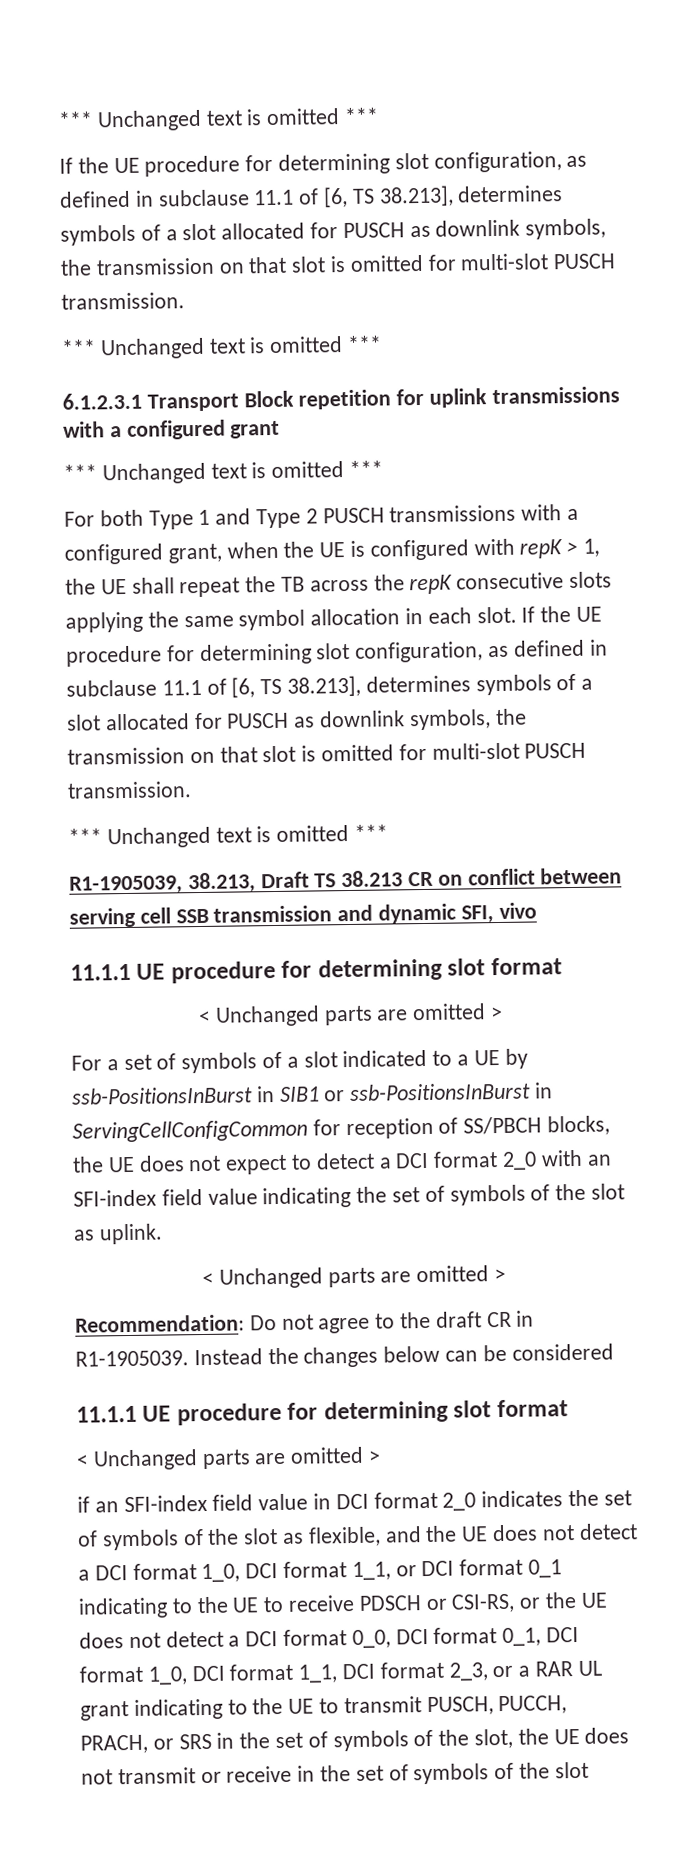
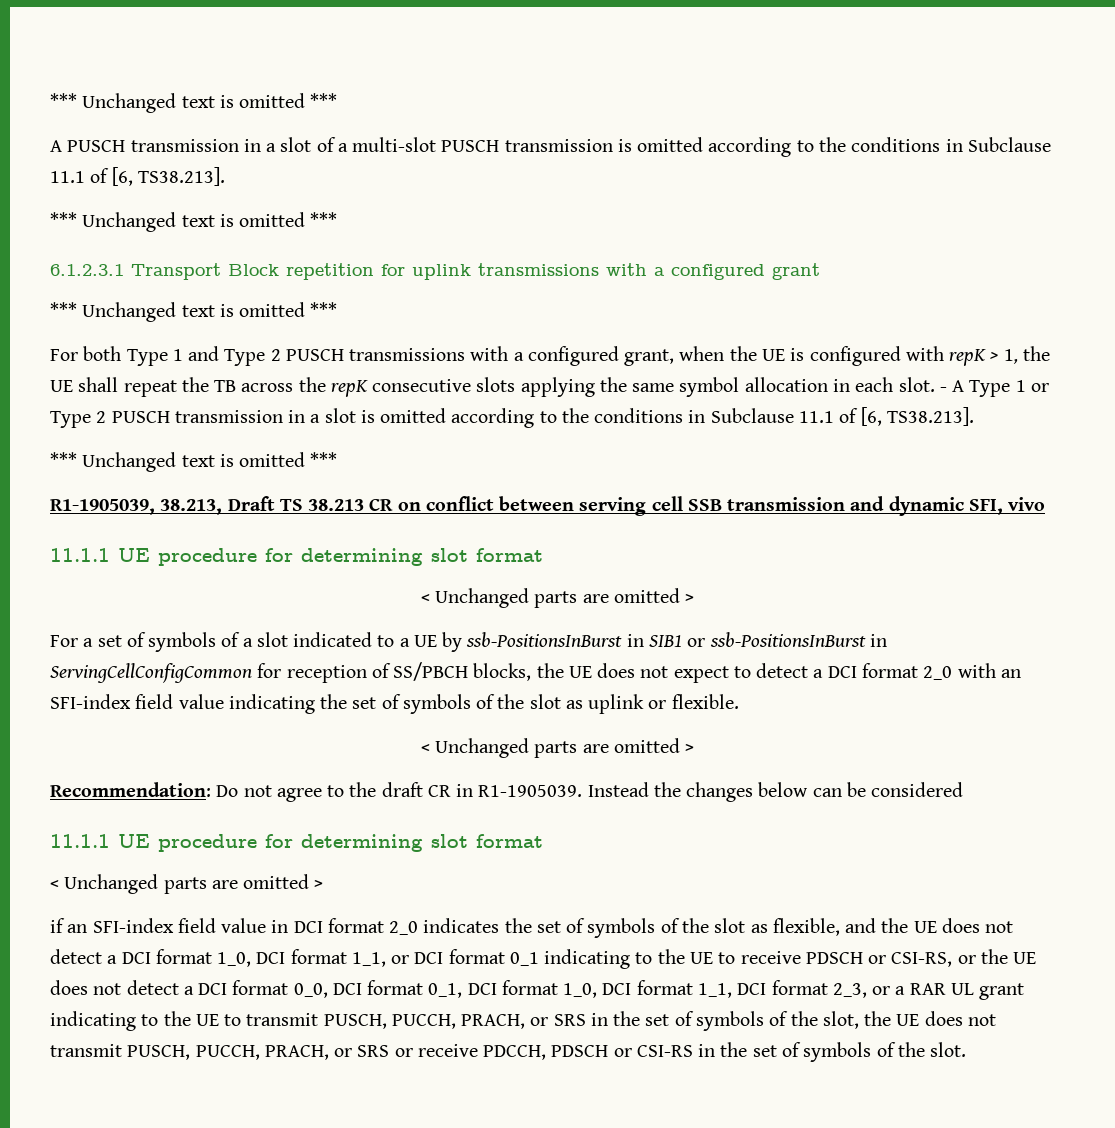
[58,107,380,132] [59,151,588,177] [59,185,564,208] [60,218,607,246] [60,253,617,276] [61,292,185,310] *** Unchanged text is omitted *** // If the UE procedure for determining slot configuration, as defined in subclause 11.1 of [6, TS 38.213], determines symbols of a slot allocated for PUSCH as downlink symbols, the transmission on that slot is omitted for multi-slot PUSCH transmission. -> [50,93,338,113] [50,137,1051,157] [50,167,225,186] *** Unchanged text is omitted *** // A PUSCH transmission in a slot of a multi-slot PUSCH transmission is omitted according to the conditions in Subclause 11.1 of [6, TS38.213].
[521,605,603,623] [66,639,608,667] [66,673,594,698] [66,708,527,731] [67,742,587,765] [67,781,192,799] If the UE procedure for determining slot configuration, as defined in subclause 11.1 of [6, TS 38.213], determines symbols of a slot allocated for PUSCH as downlink symbols, the transmission on that slot is omitted for multi-slot PUSCH transmission. -> [939,380,1049,397] [50,407,974,428] - A Type 1 or Type 2 PUSCH transmission in a slot is omitted according to the conditions in Subclause 11.1 of [6, TS38.213].
[98,1223,163,1245] uplink. -> [588,694,739,714] uplink or flexible.
[200,1761,589,1785] or receive in the set of symbols of the slot -> [127,1042,967,1062] PUSCH, PUCCH, PRACH, or SRS or receive PDCCH, PDSCH or CSI-RS in the set of symbols of the slot.

